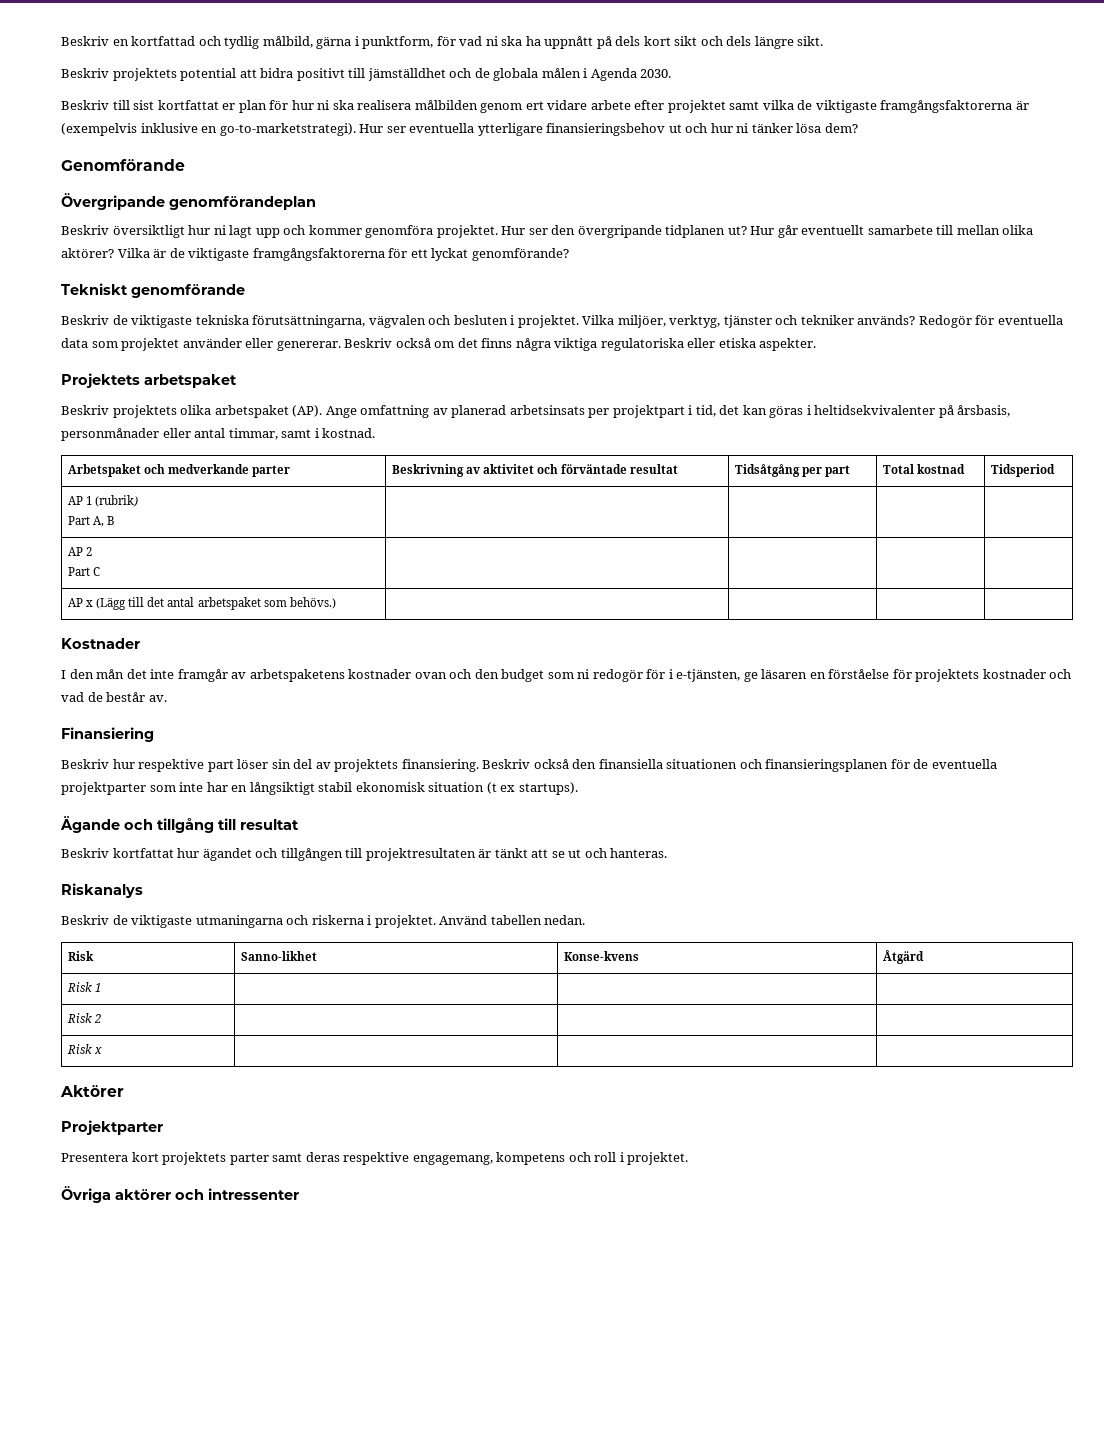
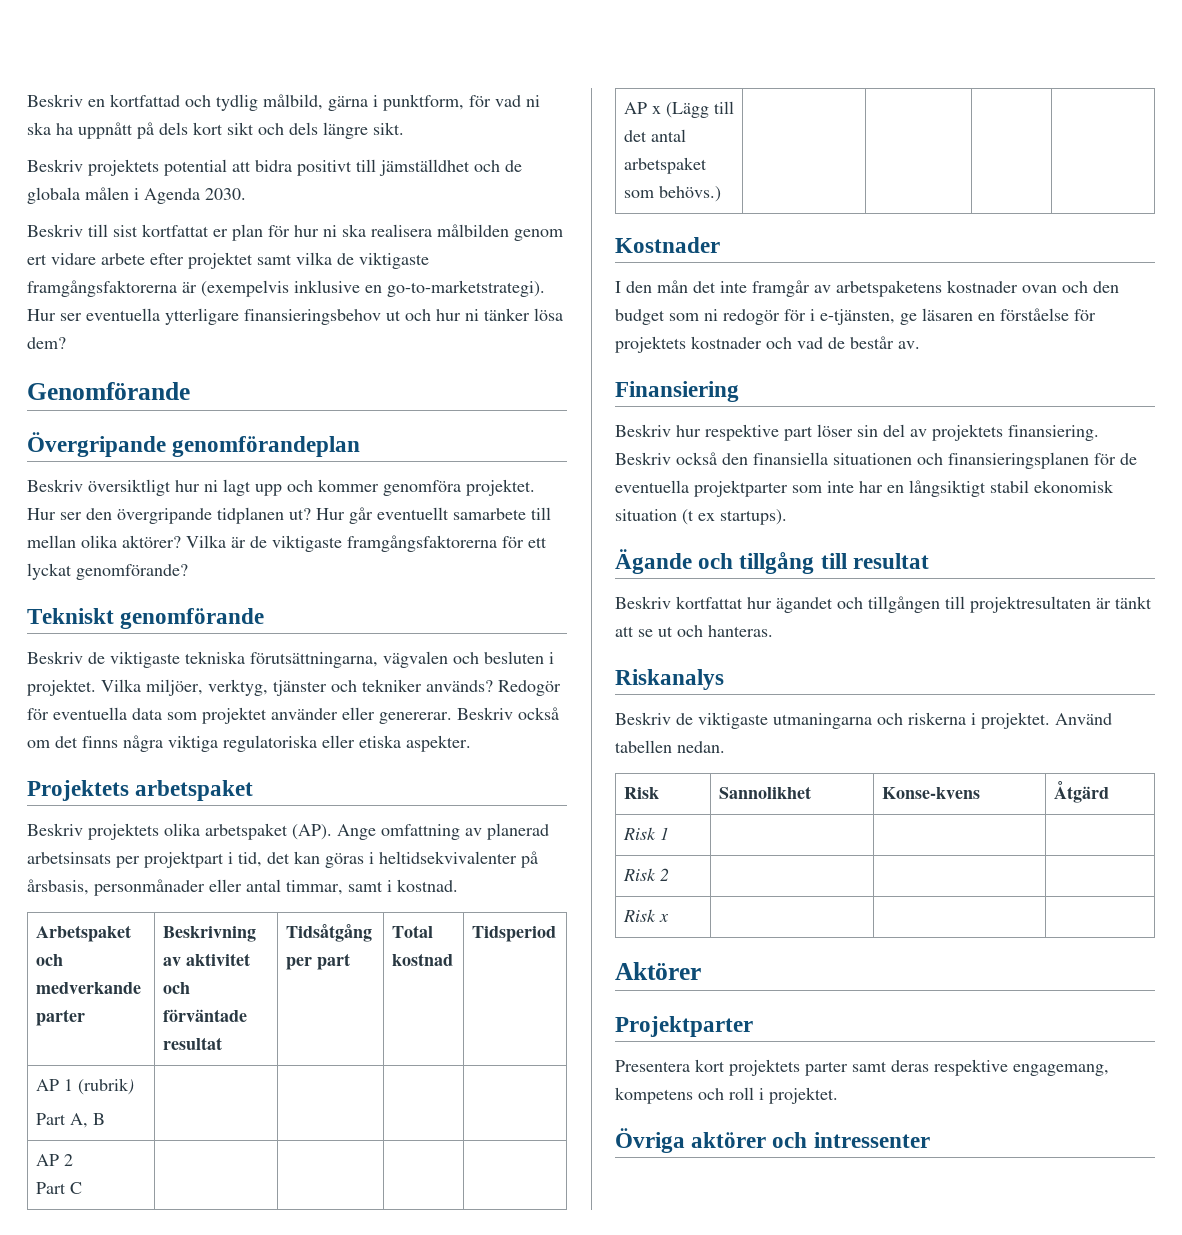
[240,951,317,961] Sanno-likhet -> [718,786,811,799] Sannolikhet

